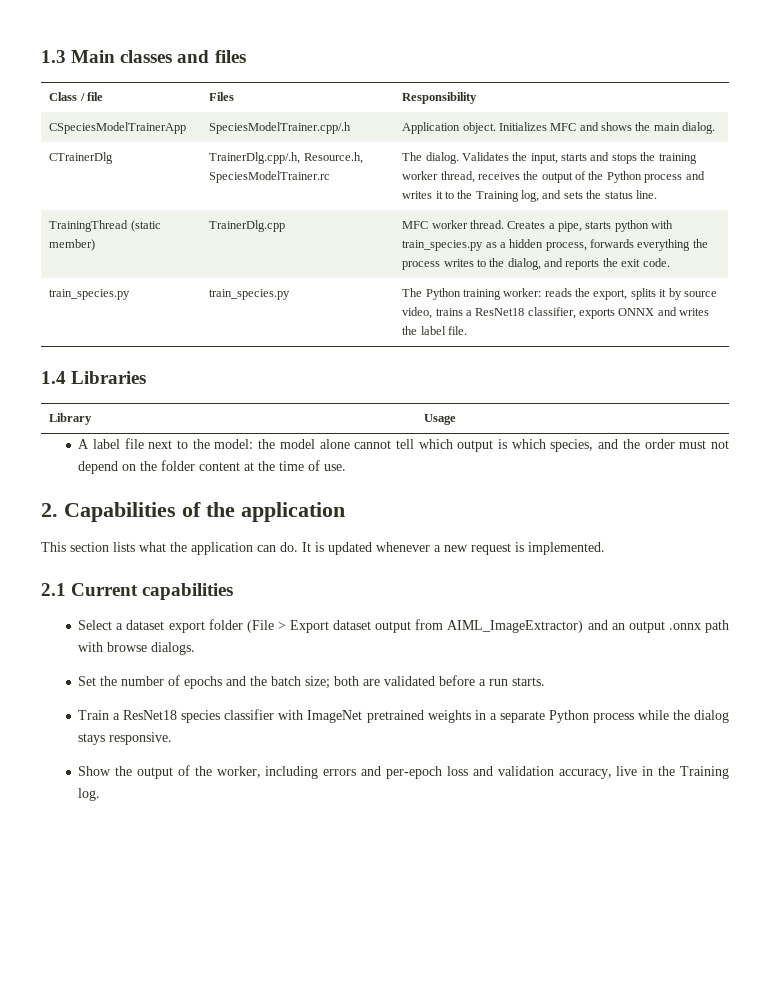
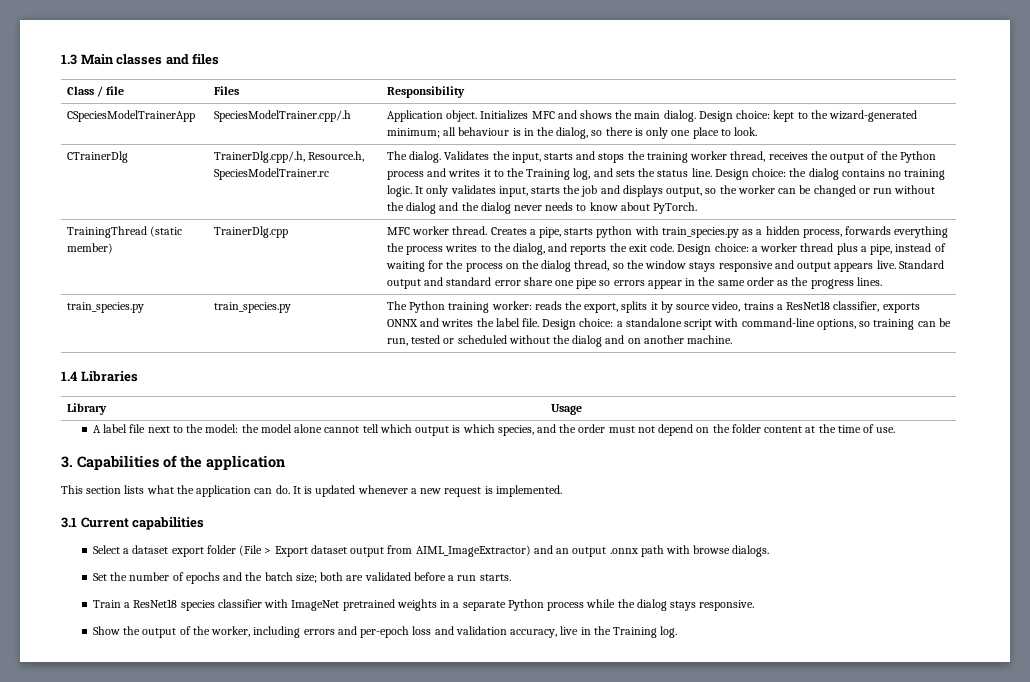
(716, 128) none -> [698,110,918,122] [386,127,758,139] Design choice: kept to the wizard-generated minimum; all behaviour is in the dialog, so there is only one place to look.
(657, 194) none -> [714,168,946,180] [386,185,936,197] [386,202,698,214] Design choice: the dialog contains no training logic. It only validates input, starts the job and displays output, so the worker can be changed or run without the dialog and the dialog never needs to know about PyTorch.
(670, 262) none -> [677,243,946,255] [385,260,944,272] [386,277,882,289] Design choice: a worker thread plus a pipe, instead of waiting for the process on the dialog thread, so the window stays responsive and output appears live. Standard output and standard error share one pipe so errors appear in the same order as the progress lines.
(467, 330) none -> [542,318,951,330] [386,335,733,347] Design choice: a standalone script with command-line options, so training can be run, tested or scheduled without the dialog and on another machine.
[41,503,58,517] 2. -> [61,456,73,468] 3.
[41,583,66,596] 2.1 -> [61,517,77,528] 3.1

